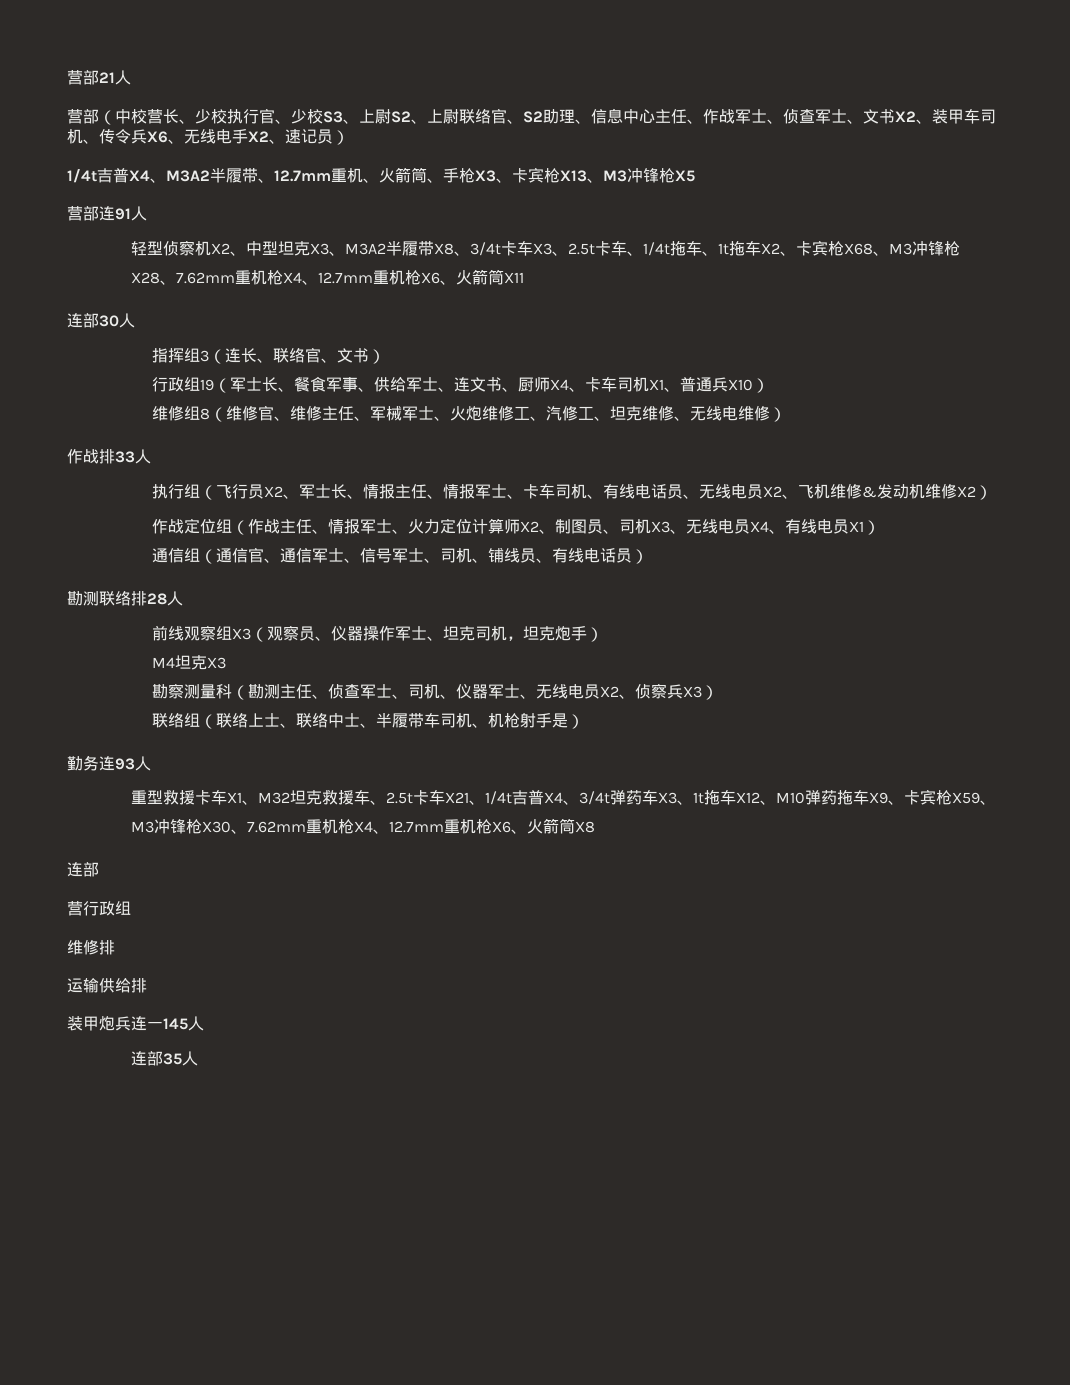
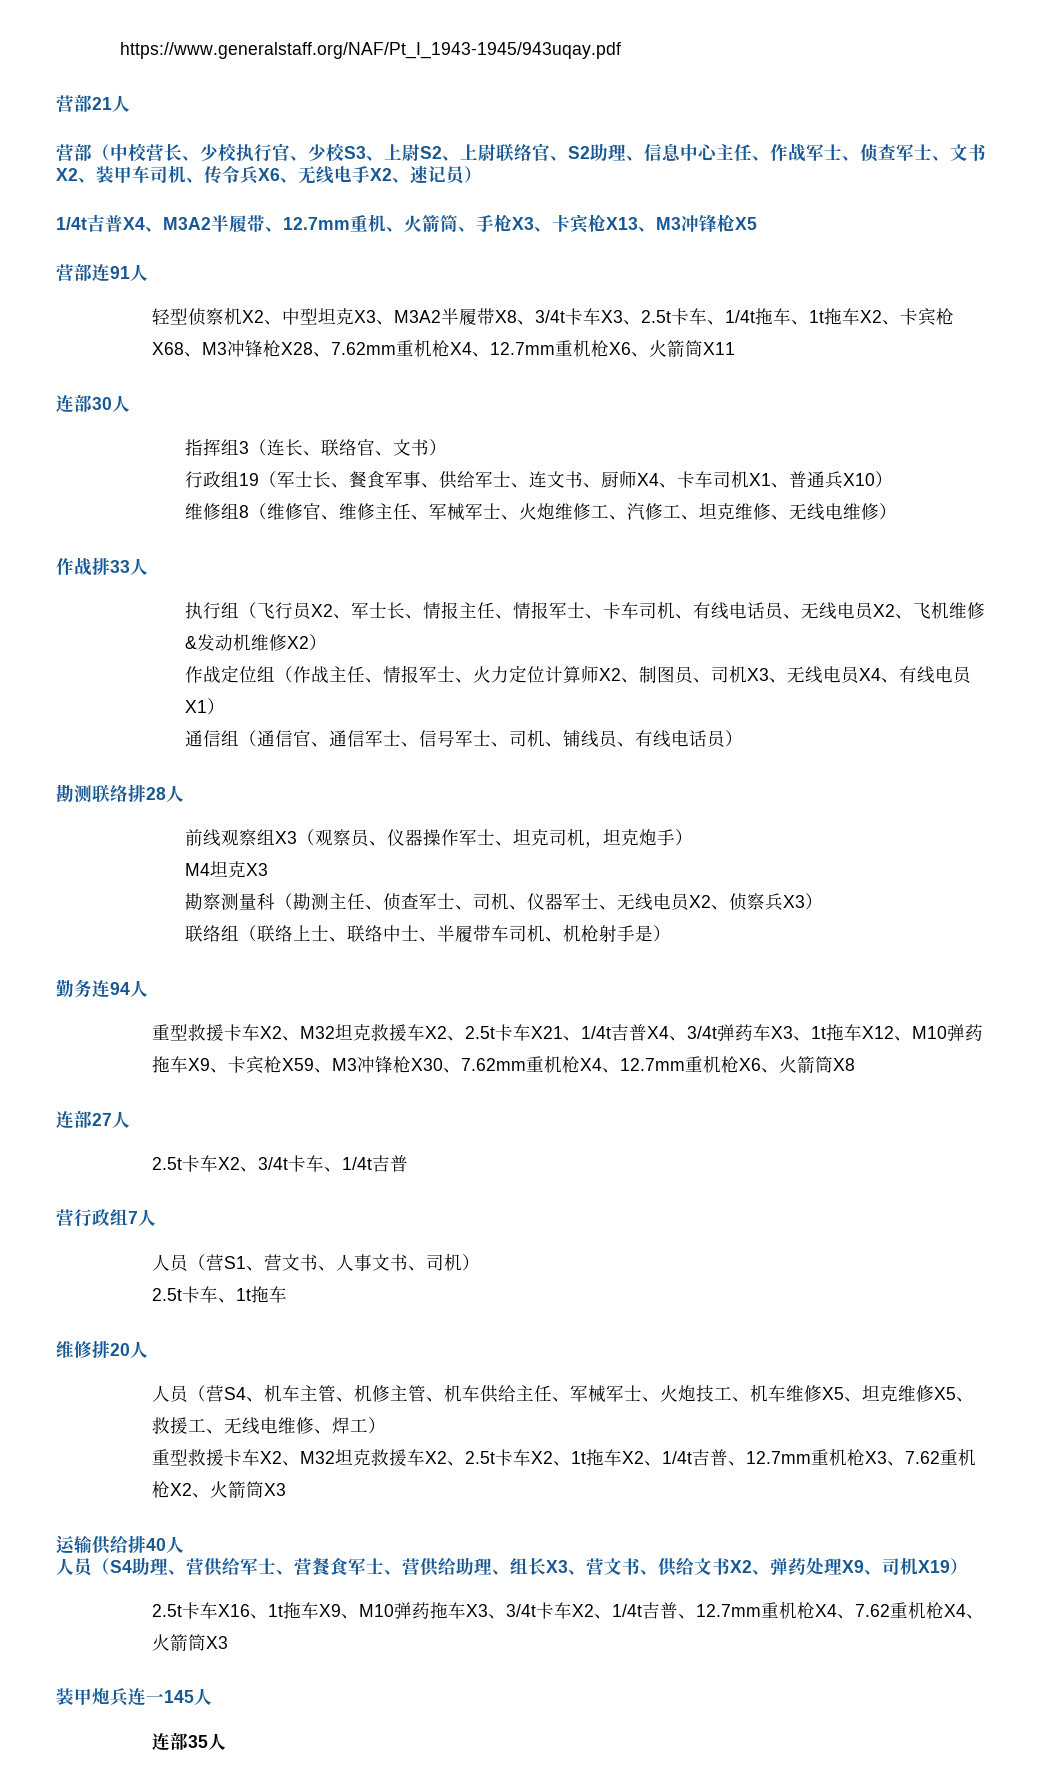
(67, 77) none -> [120,42,622,59] https://www.generalstaff.org/NAF/Pt_I_1943-1945/943uqay.pdf //
[115,758,135,770] 93 -> [110,982,130,995] 94
[226,790,370,805] X1、M32坦克救援车 -> [260,1024,448,1041] X2、M32坦克救援车X2
[67,901,131,916] [67,939,115,955] [67,977,147,993] // 营行政组 // 维修排 // 运输供给排 -> [92,1111,130,1128] [152,1155,409,1172] [56,1209,156,1227] [152,1253,481,1272] [152,1286,288,1303] [56,1340,148,1358] [152,1384,975,1403] [152,1417,387,1435] [152,1448,977,1466] [152,1481,287,1498] [56,1535,184,1555] [56,1557,968,1577] [152,1601,985,1619] [152,1634,229,1651] 27人 // 2.5t卡车X2、3/4t卡车、1/4t吉普 // 营行政组7人 // 人员（营S1、营文书、人事文书、司机） // 2.5t卡车、1t拖车 // 维修排20人 // 人员（营S4、机车主管、机修主管、机车供给主任、军械军士、火炮技工、机车维修X5、坦克维修X5、救援工、无线电维修、焊工） // 重型救援卡车X2、M32坦克救援车X2、2.5t卡车X2、1t拖车X2、1/4t吉普、12.7mm重机枪X3、7.62重机枪X2、火箭筒X3 // 运输供给排40人 // 人员（S4助理、营供给军士、营餐食军士、营供给助理、组长X3、营文书、供给文书X2、弹药处理X9、司机X19） // 2.5t卡车X16、1t拖车X9、M10弹药拖车X3、3/4t卡车X2、1/4t吉普、12.7mm重机枪X4、7.62重机枪X4、火箭筒X3

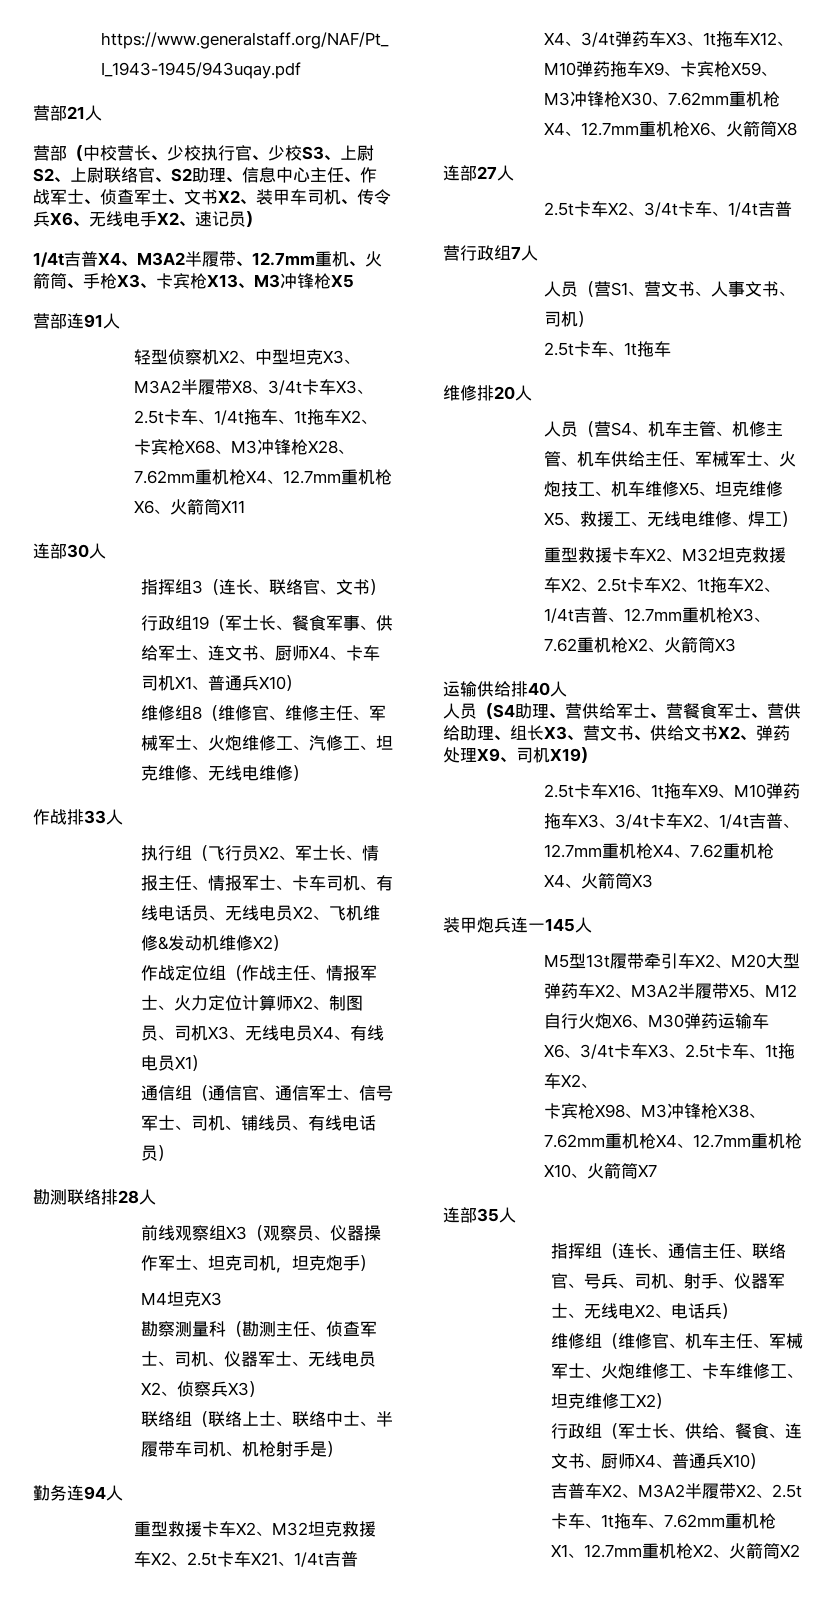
[152,1732,227,1751] 连部35人 -> [544,953,801,969] [544,983,798,999] [544,1013,770,1029] [544,1043,796,1059] [544,1073,598,1089] [544,1103,766,1119] [544,1133,803,1149] [544,1163,658,1179] [443,1207,516,1223] [551,1243,786,1259] [551,1273,785,1289] [551,1303,738,1319] [551,1333,803,1349] [551,1363,803,1379] [551,1393,672,1409] [551,1423,802,1439] [551,1453,766,1469] [551,1483,802,1499] [551,1513,776,1529] [551,1543,800,1559] M5型13t履带牵引车X2、M20大型弹药车X2、M3A2半履带X5、M12自行火炮X6、M30弹药运输车X6、3/4t卡车X3、2.5t卡车、1t拖车X2、 // 卡宾枪X98、M3冲锋枪X38、7.62mm重机枪X4、12.7mm重机枪X10、火箭筒X7 // 连部35人 // 指挥组（连长、通信主任、联络官、号兵、司机、射手、仪器军士、无线电X2、电话兵） // 维修组（维修官、机车主任、军械军士、火炮维修工、卡车维修工、坦克维修工X2） // 行政组（军士长、供给、餐食、连文书、厨师X4、普通兵X10） // 吉普车X2、M3A2半履带X2、2.5t卡车、1t拖车、7.62mm重机枪X1、12.7mm重机枪X2、火箭筒X2

